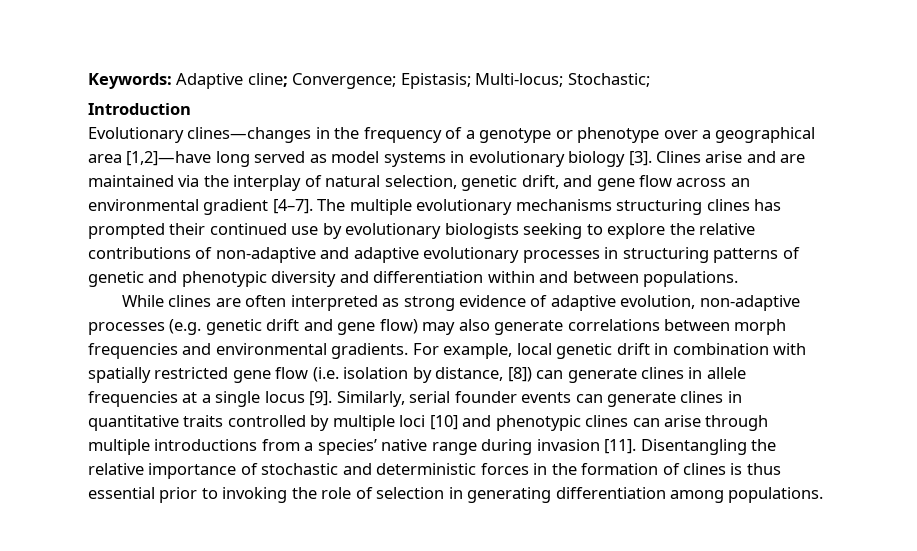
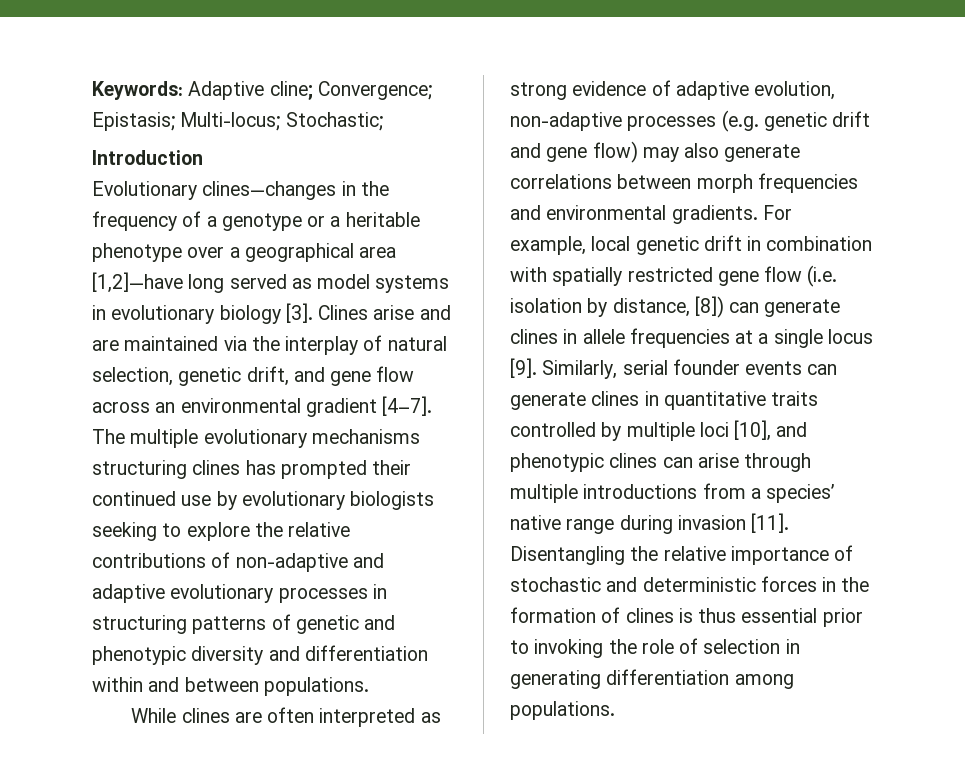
(573, 134) none -> [330,212,420,227] a heritable
[429,415,458,430] [10] -> [734,420,772,441] [10],

